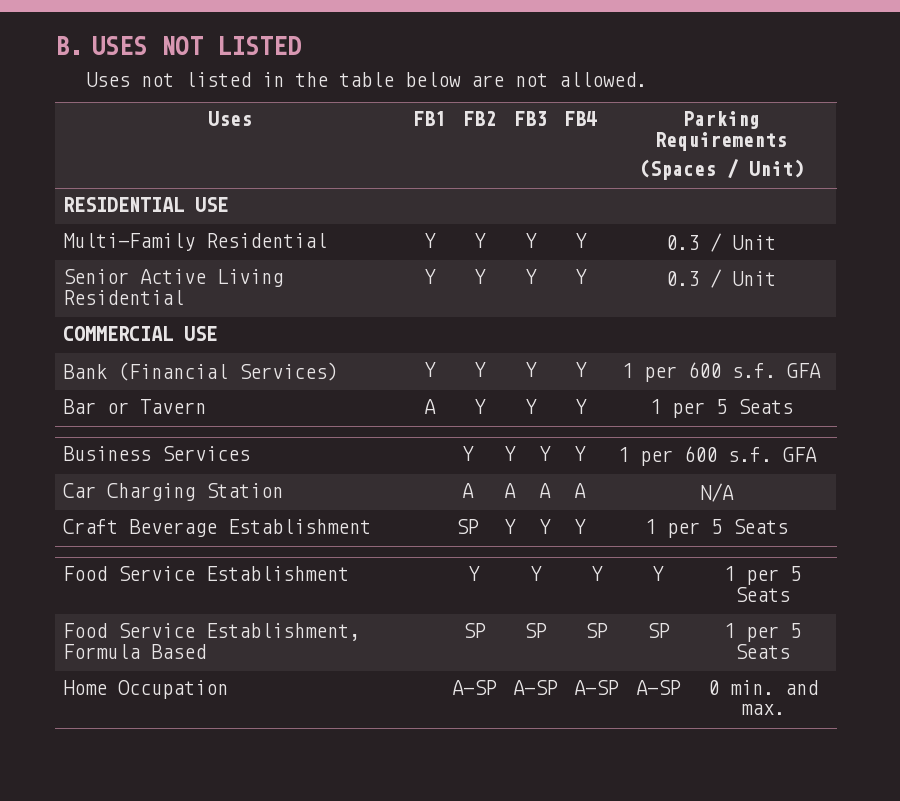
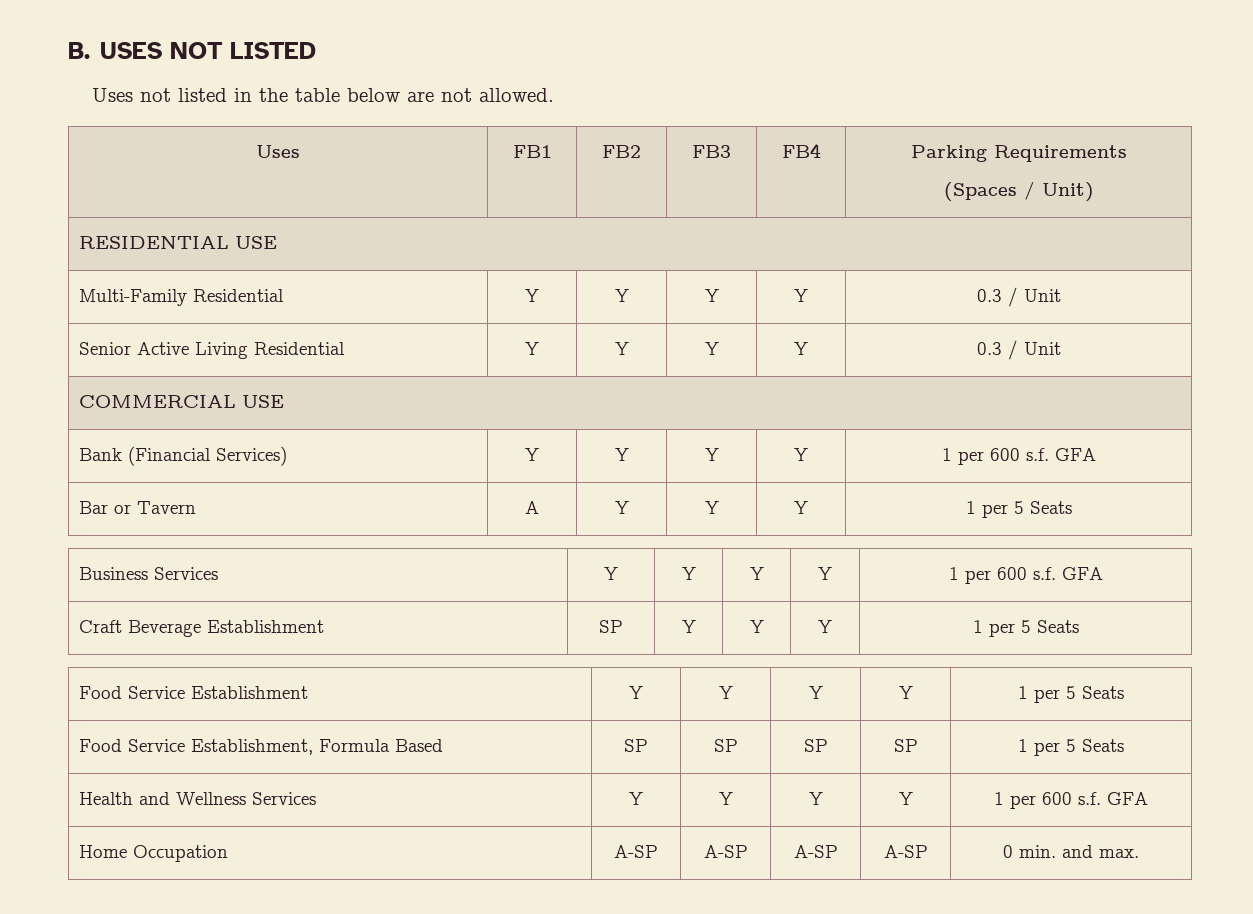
[63,483,284,501] [461,483,474,498] [503,483,516,498] [538,483,551,498] [573,483,586,498] [700,483,734,502] // Car Charging Station | A | A | A | A | N/A -> (1103, 573) none
(790, 651) none -> [78,792,316,805] [629,792,643,805] [718,792,733,805] [808,792,823,805] [898,792,913,805] [994,792,1148,809] // Health and Wellness Services | Y | Y | Y | Y | 1 per 600 s.f. GFA

